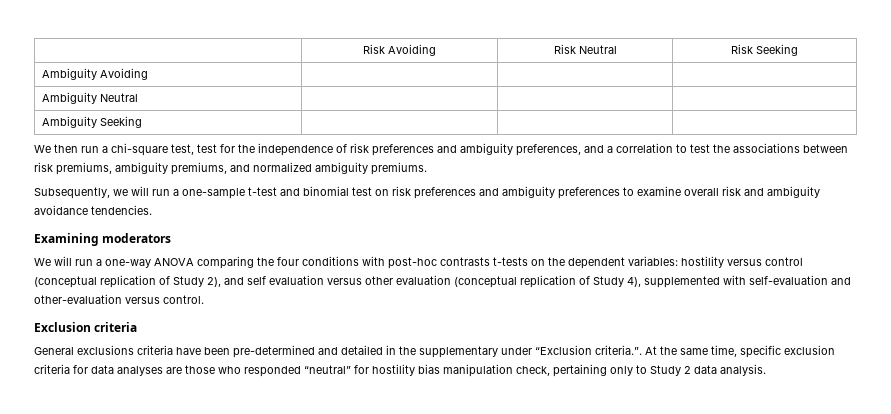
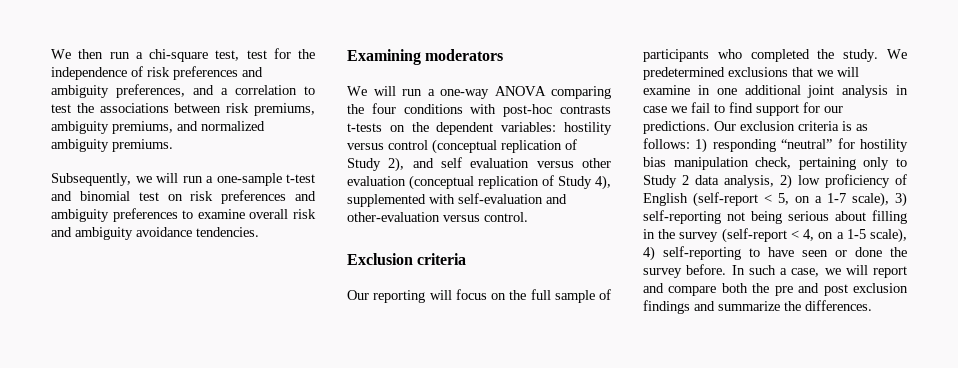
[363,44,436,56] [553,44,617,54] [731,44,798,56] [41,68,148,80] [41,92,138,104] [41,116,142,128] | Risk Avoiding | Risk Neutral | Risk Seeking // Ambiguity Avoiding | | | // Ambiguity Neutral | | | // Ambiguity Seeking | | | // -> (51, 54) none
[34,345,835,358] [34,364,301,377] General exclusions criteria have been pre-determined and detailed in the supplementary under “Exclusion criteria.”. At the same time, specific exclusion criteria for data analyses are those who responded -> [347,289,611,303] [643,49,907,62] [643,67,859,80] [643,85,908,98] [643,102,843,116] [643,121,868,134] [643,138,776,153] Our reporting will focus on the full sample of participants who completed the study. We predetermined exclusions that we will examine in one additional joint analysis in case we fail to find support for our predictions. Our exclusion criteria is as follows: 1) responding
[720,364,766,376] analysis. -> [724,174,907,189] [643,192,907,207] [643,210,907,224] [643,228,907,243] [643,246,907,261] [643,264,907,278] [643,283,908,296] [643,300,872,314] analysis, 2) low proficiency of English (self-report < 5, on a 1-7 scale), 3) self-reporting not being serious about filling in the survey (self-report < 4, on a 1-5 scale), 4) self-reporting to have seen or done the survey before. In such a case, we will report and compare both the pre and post exclusion findings and summarize the differences.

